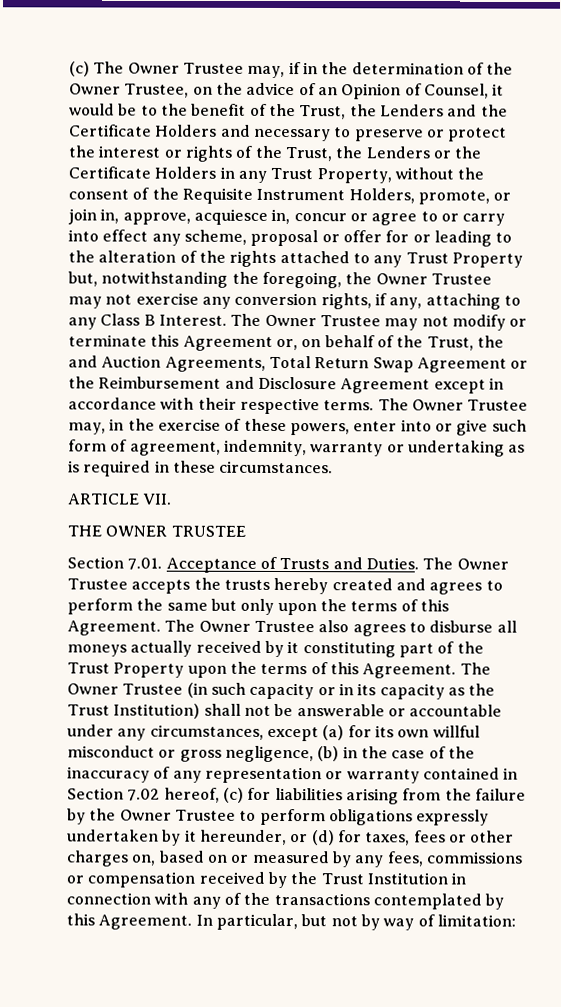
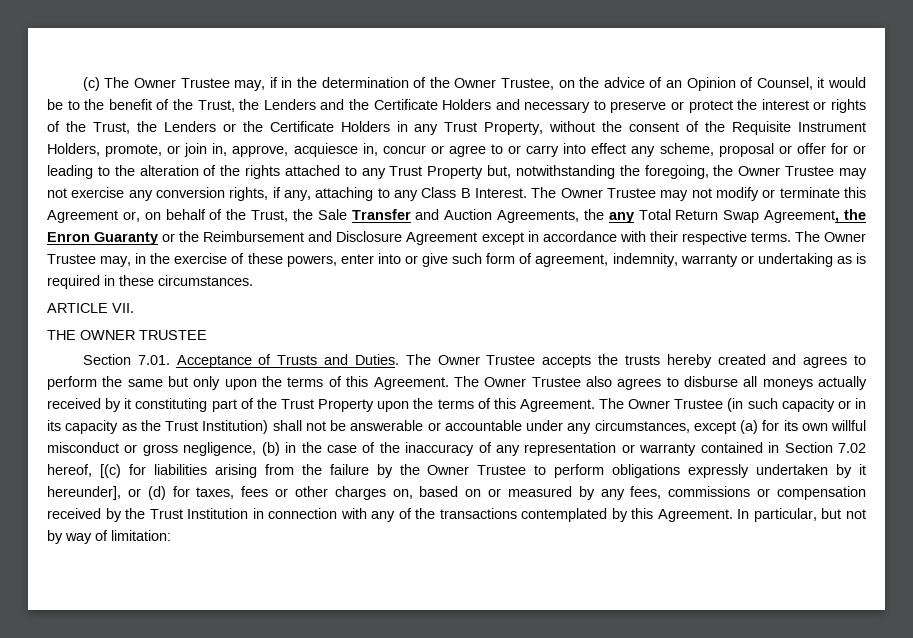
(504, 341) none -> [317,209,411,220] Sale Transfer
(266, 364) none -> [583,209,634,223] the any
[416,357,507,373] Agreement -> [764,209,867,223] [47,232,159,245] Agreement, the Enron Guaranty
[222,787,244,803] (c) -> [99,464,121,478] [(c)
[199,829,287,846] hereunder, -> [47,486,121,500] hereunder],

